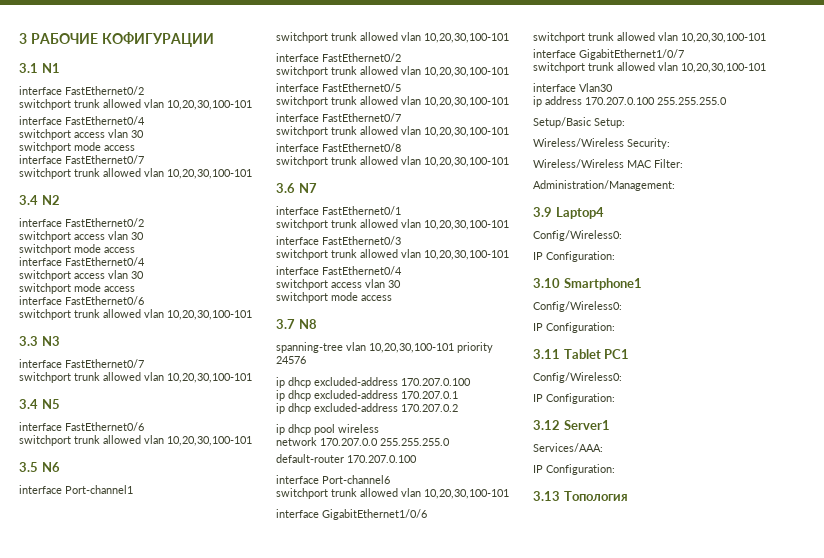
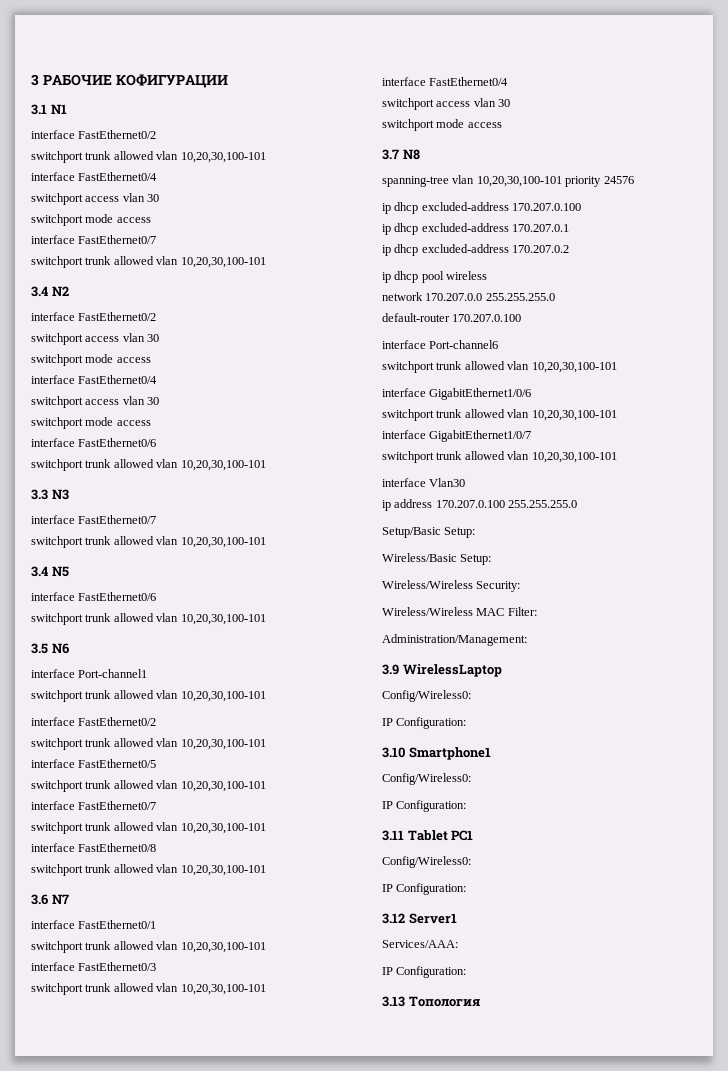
(625, 123) none -> [382,553,492,565] // Wireless/Basic Setup:
[555,207,604,219] Laptop4 -> [402,664,502,677] WirelessLaptop

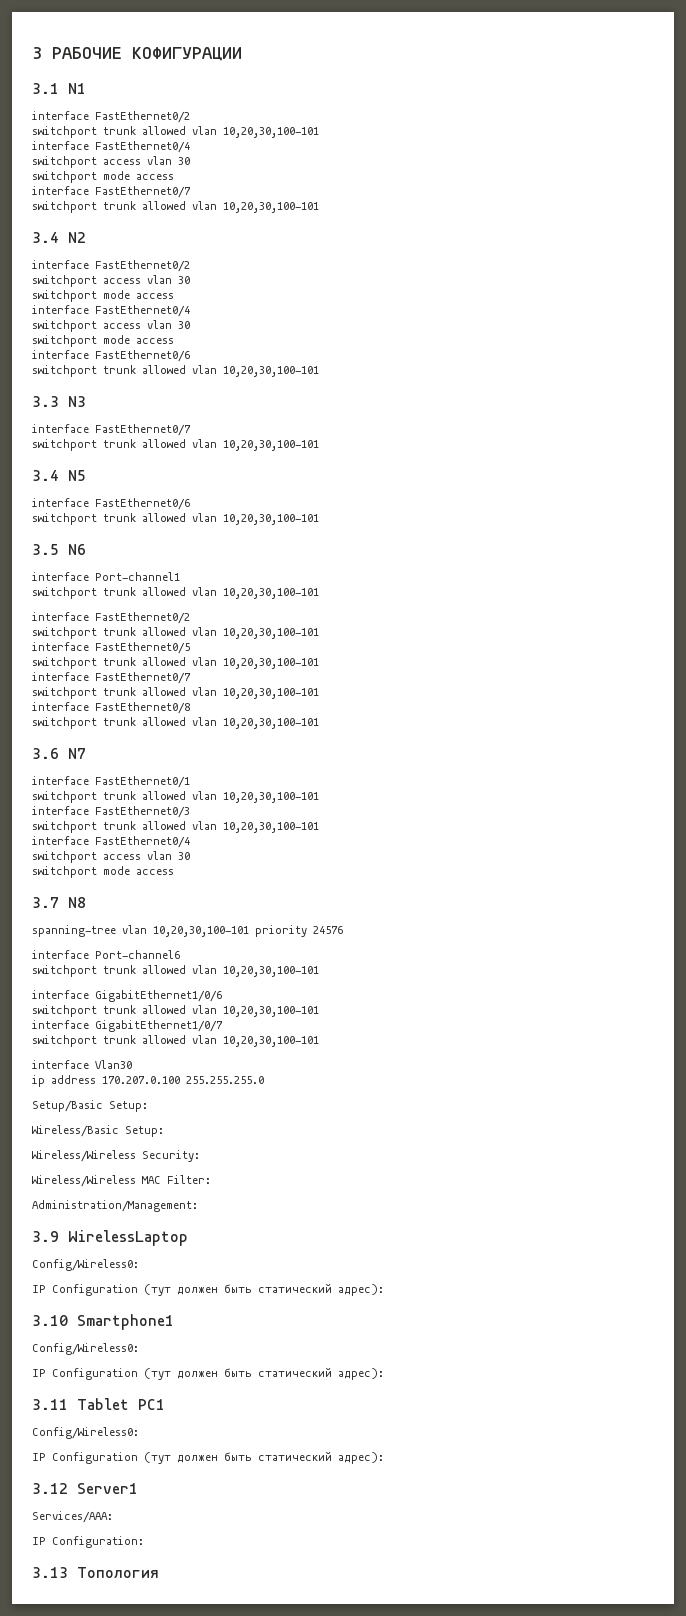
[382,202,582,214] [382,223,570,235] [382,244,570,256] [382,271,488,283] [382,292,555,301] [382,313,522,322] // ip dhcp excluded-address 170.207.0.100 // ip dhcp excluded-address 170.207.0.1 // ip dhcp excluded-address 170.207.0.2 // ip dhcp pool wireless // network 170.207.0.0 255.255.255.0 // default-router 170.207.0.100 -> (343, 930) none
[396,717,467,729] [382,747,491,760] [382,773,471,785] [382,800,467,812] Configuration: // 3.10 Smartphone1 // Config/Wireless0: // IP Configuration: -> [52,1283,384,1296] [32,1314,174,1330] [32,1343,139,1355] [32,1367,384,1380] Configuration (тут должен быть статический адрес): // 3.10 Smartphone1 // Config/Wireless0: // IP Configuration (тут должен быть статический адрес):
[396,883,467,895] Configuration: -> [52,1451,384,1464] Configuration (тут должен быть статический адрес):

